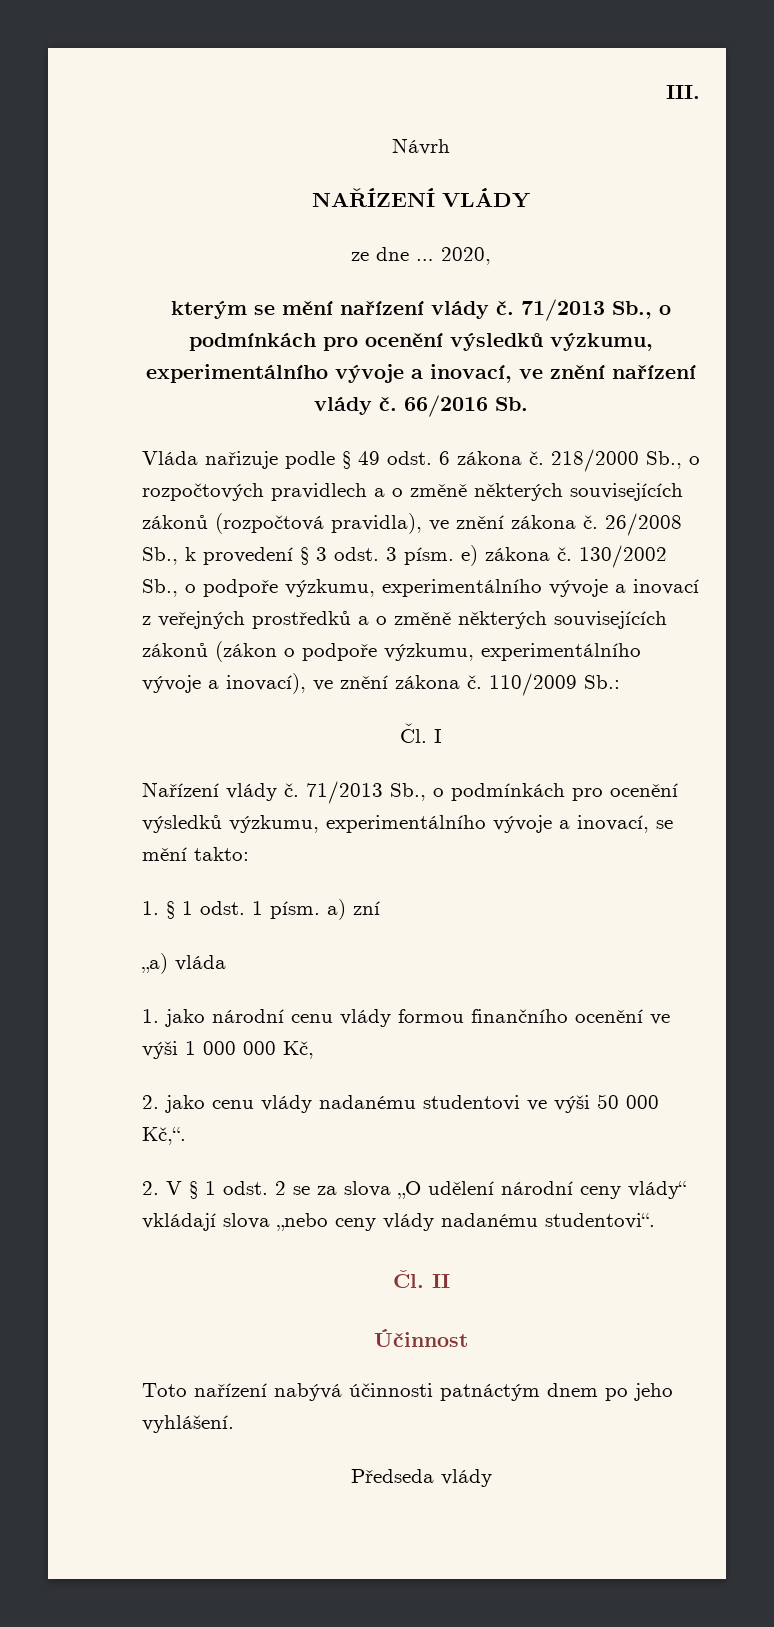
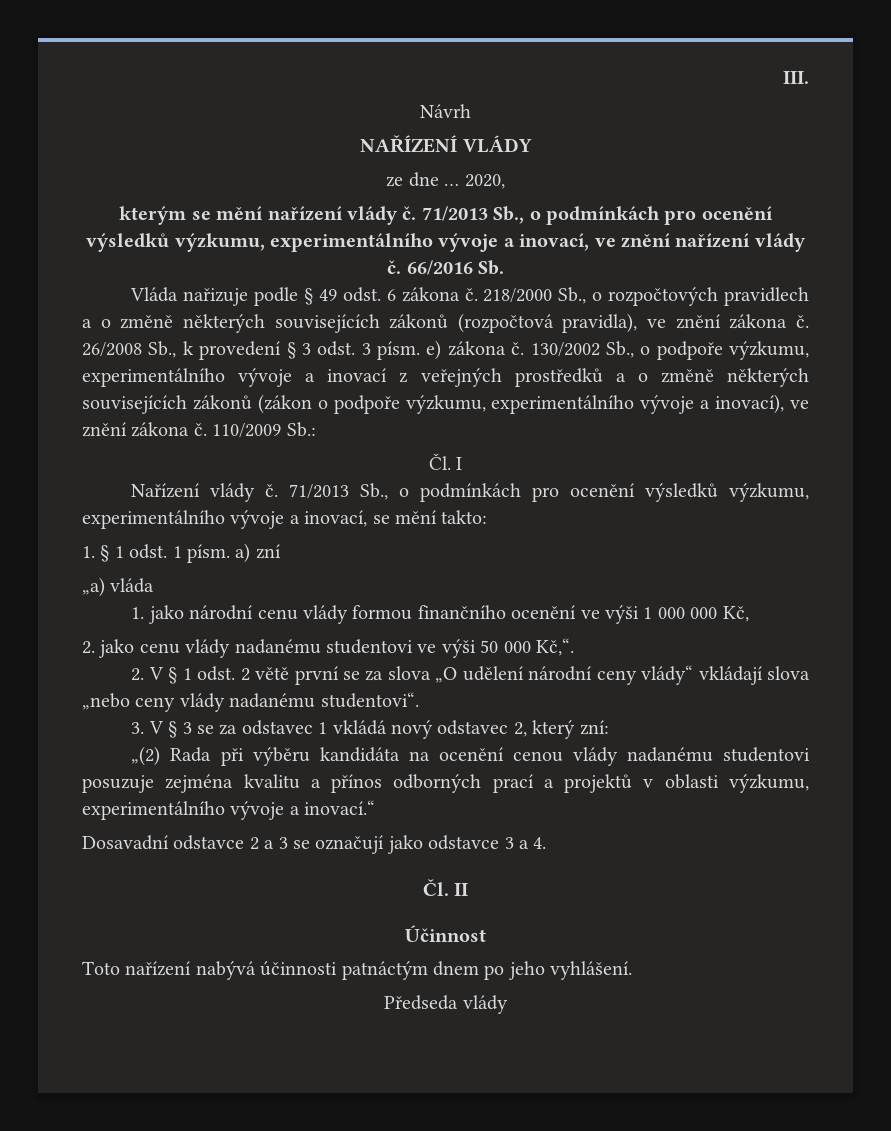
(286, 1188) none -> [255,666,339,685] větě první
(655, 1221) none -> [131,720,609,739] [131,746,810,766] [82,774,809,793] [82,800,376,820] [82,835,547,854] // 3. V § 3 se za odstavec 1 vkládá nový odstavec 2, který zní: // „(2) Rada při výběru kandidáta na ocenění cenou vlády nadanému studentovi posuzuje zejména kvalitu a přínos odborných prací a projektů v oblasti výzkumu, experimentálního vývoje a inovací.“ // Dosavadní odstavce 2 a 3 se označují jako odstavce 3 a 4.

